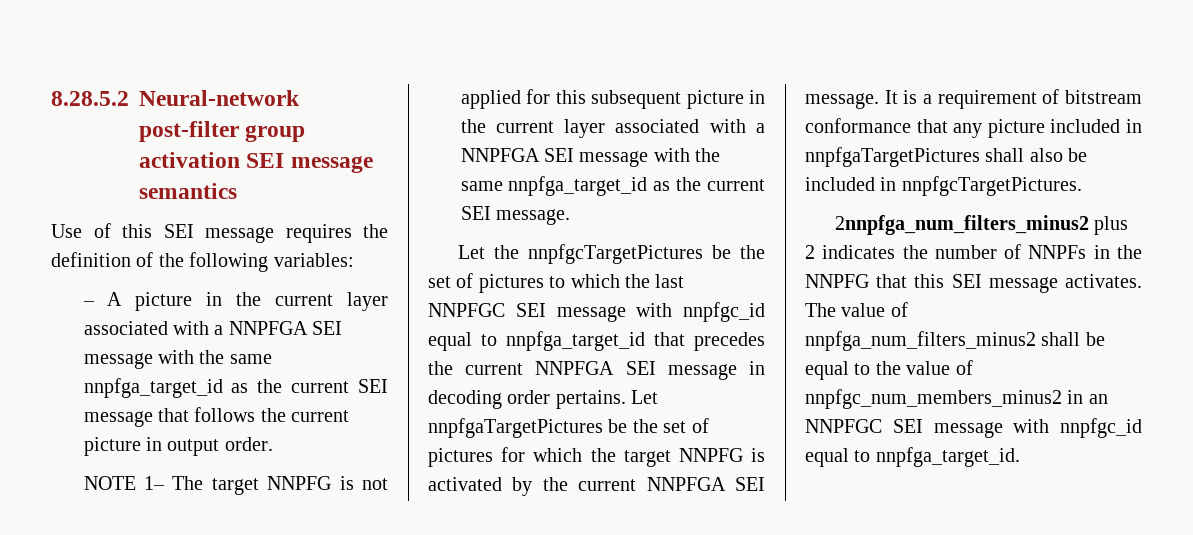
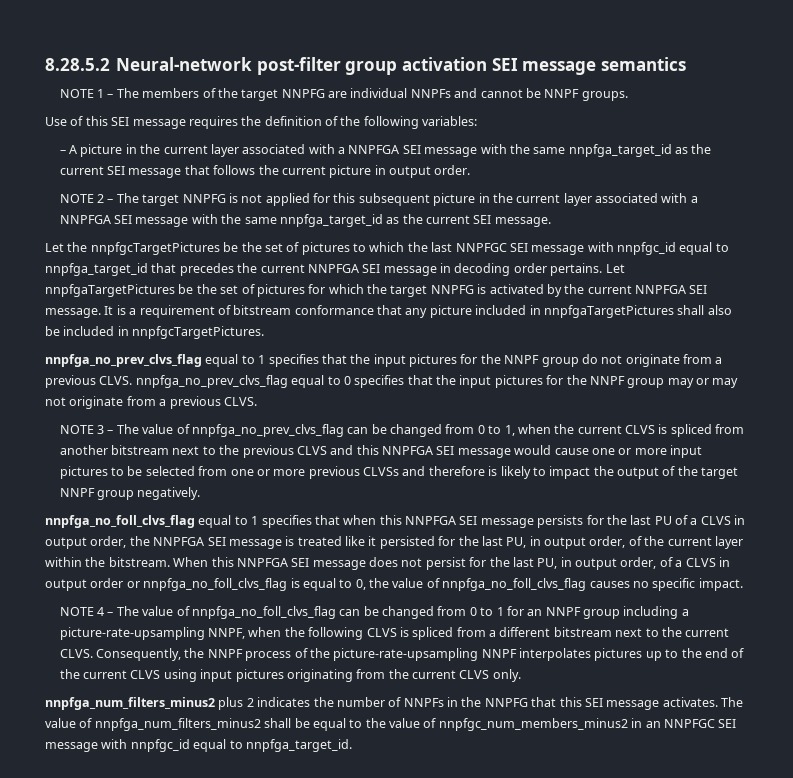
(237, 191) none -> [59,88,628,101] // NOTE 1 – The members of the target NNPFG are individual NNPFs and cannot be NNPF groups.
[143,476,165,490] 1– -> [96,194,114,203] 2 –
[835,215,1090,235] 2nnpfga_num_filters_minus2 -> [45,354,723,367] [45,375,739,388] [45,396,257,409] [59,424,745,437] [59,445,702,458] [59,466,739,479] [59,487,201,500] [45,515,746,528] [45,536,743,549] [45,557,730,570] [45,578,743,591] [59,606,689,619] [59,627,730,640] [59,648,745,661] [59,669,521,682] [45,697,215,710] nnpfga_no_prev_clvs_flag equal to 1 specifies that the input pictures for the NNPF group do not originate from a previous CLVS. nnpfga_no_prev_clvs_flag equal to 0 specifies that the input pictures for the NNPF group may or may not originate from a previous CLVS. // NOTE 3 – The value of nnpfga_no_prev_clvs_flag can be changed from 0 to 1, when the current CLVS is spliced from another bitstream next to the previous CLVS and this NNPFGA SEI message would cause one or more input pictures to be selected from one or more previous CLVSs and therefore is likely to impact the output of the target NNPF group negatively. // nnpfga_no_foll_clvs_flag equal to 1 specifies that when this NNPFGA SEI message persists for the last PU of a CLVS in output order, the NNPFGA SEI message is treated like it persisted for the last PU, in output order, of the current layer within the bitstream. When this NNPFGA SEI message does not persist for the last PU, in output order, of a CLVS in output order or nnpfga_no_foll_clvs_flag is equal to 0, the value of nnpfga_no_foll_clvs_flag causes no specific impact. // NOTE 4 – The value of nnpfga_no_foll_clvs_flag can be changed from 0 to 1 for an NNPF group including a picture-rate-upsampling NNPF, when the following CLVS is spliced from a different bitstream next to the current CLVS. Consequently, the NNPF process of the picture-rate-upsampling NNPF interpolates pictures up to the end of the current CLVS using input pictures originating from the current CLVS only. // nnpfga_num_filters_minus2

